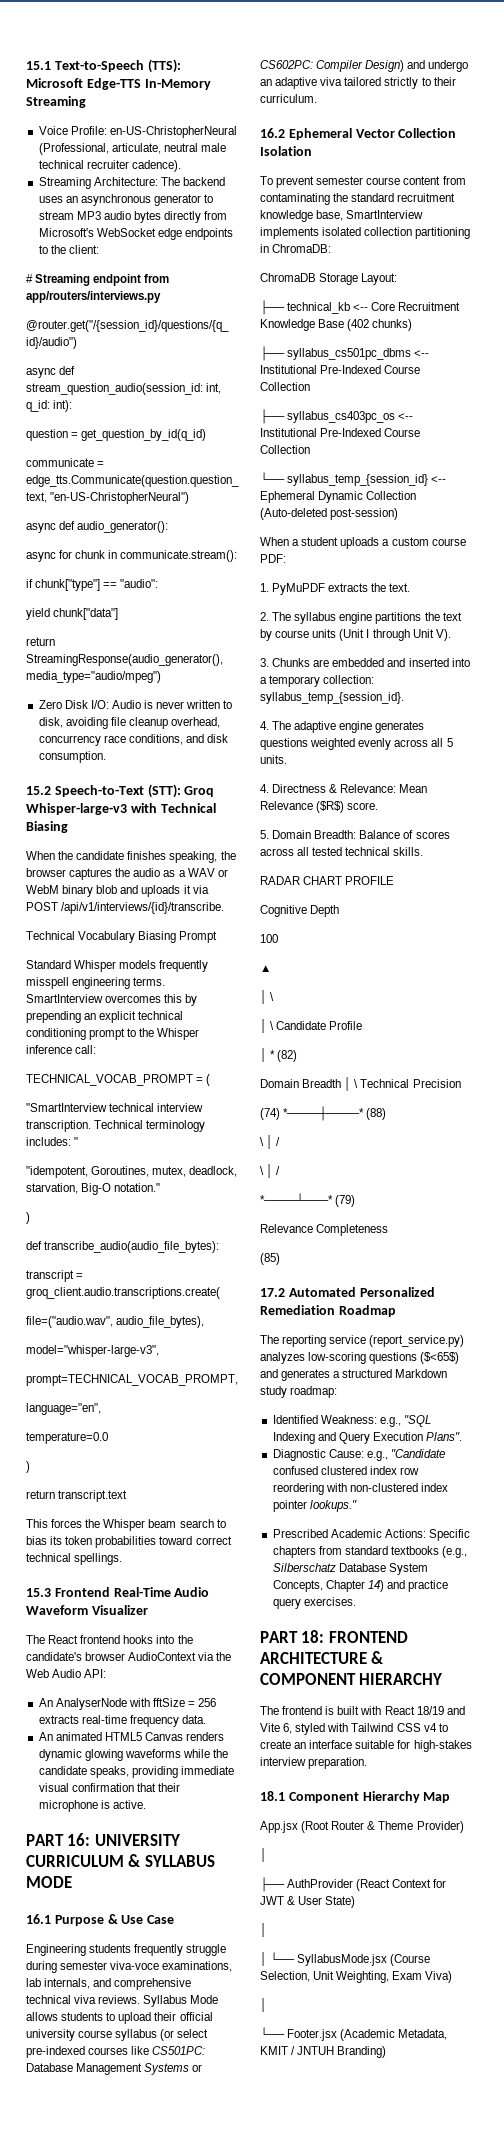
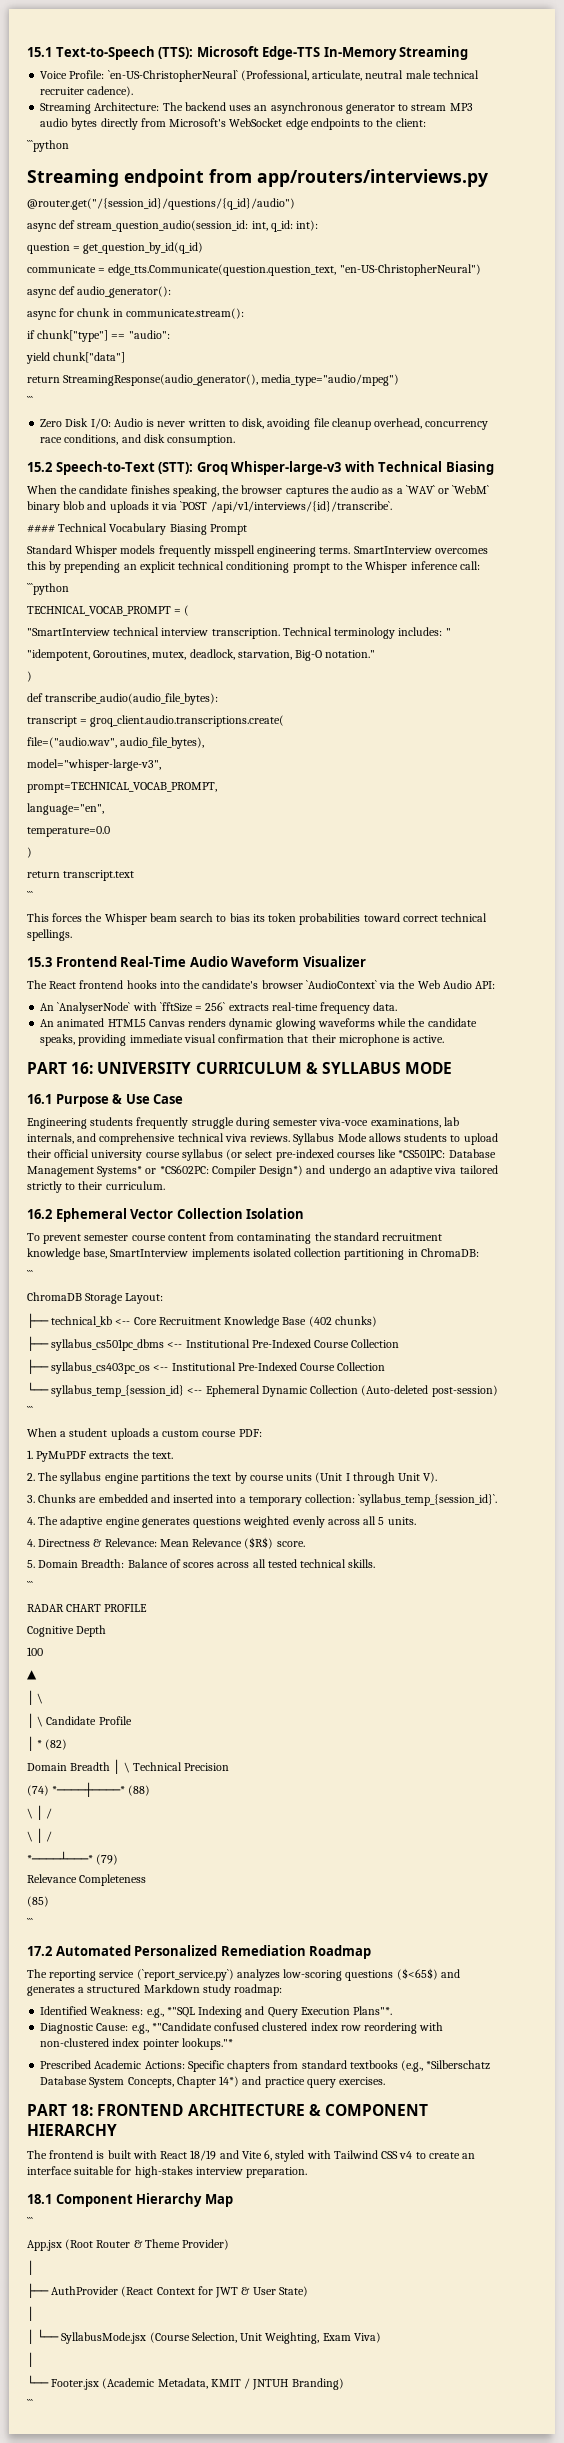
[109,126,237,138] en-US-ChristopherNeural -> [107,70,238,82] `en-US-ChristopherNeural`
[26,274,33,283] # -> [27,140,69,152] ```python //
(161, 677) none -> [27,396,33,405] // ```
[187,868,228,877] [26,885,59,894] WAV or WebM -> [405,485,490,494] `WAV` or `WebM`
[26,902,225,914] POST /api/v1/interviews/{id}/transcribe. // -> [180,501,392,513] [27,524,55,533] `POST /api/v1/interviews/{id}/transcribe`. // ####
(97, 1049) none -> [27,583,69,595] // ```python
(128, 1496) none -> [27,891,33,900] // ```
[128,1652,197,1661] AudioContext -> [305,980,377,989] `AudioContext`
[55,1698,217,1710] AnalyserNode with fftSize = 256 -> [57,1002,226,1014] `AnalyserNode` with `fftSize = 256`
[152,2046,206,2055] CS501PC: -> [398,1149,446,1158] *CS501PC:
[144,2063,203,2075] [260,60,405,72] Systems or CS602PC: Compiler Design) -> [97,1165,304,1177] Systems* or *CS602PC: Compiler Design*)
(332, 248) none -> [27,1270,33,1279] // ```
(399, 514) none -> [27,1406,33,1415] // ```
[260,692,404,704] syllabus_temp_{session_id}. -> [358,1494,498,1506] `syllabus_temp_{session_id}`.
(424, 851) none -> [27,1581,33,1590] // ```
(280, 1259) none -> [27,1918,33,1927] // ```
[369,1335,465,1347] (report_service.py) -> [136,1969,234,1981] (`report_service.py`)
[403,1415,431,1427] "SQL -> [166,2007,195,2018] *"SQL
[426,1432,463,1441] Plans". -> [353,2006,393,2015] Plans"*.
[390,1449,445,1458] "Candidate -> [151,2022,212,2031] *"Candidate
[309,1500,357,1512] lookups." -> [181,2038,233,2050] lookups."*
[272,1563,336,1572] Silberschatz -> [426,2060,491,2070] *Silberschatz
[367,1580,384,1592] 14) -> [219,2076,240,2087] 14*)
(451, 1797) none -> [27,2217,33,2226] // ```
(387, 2052) none -> [27,2399,33,2408] // ```

